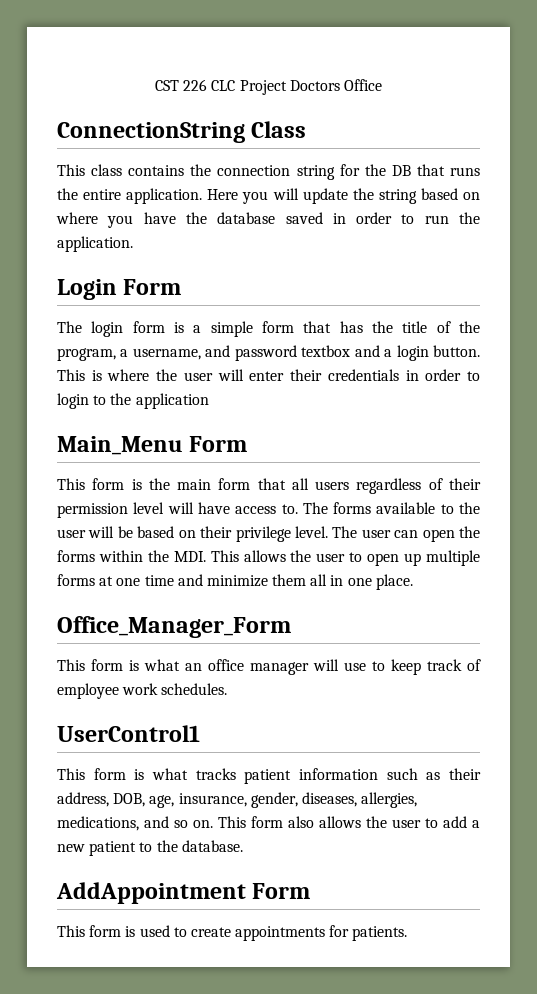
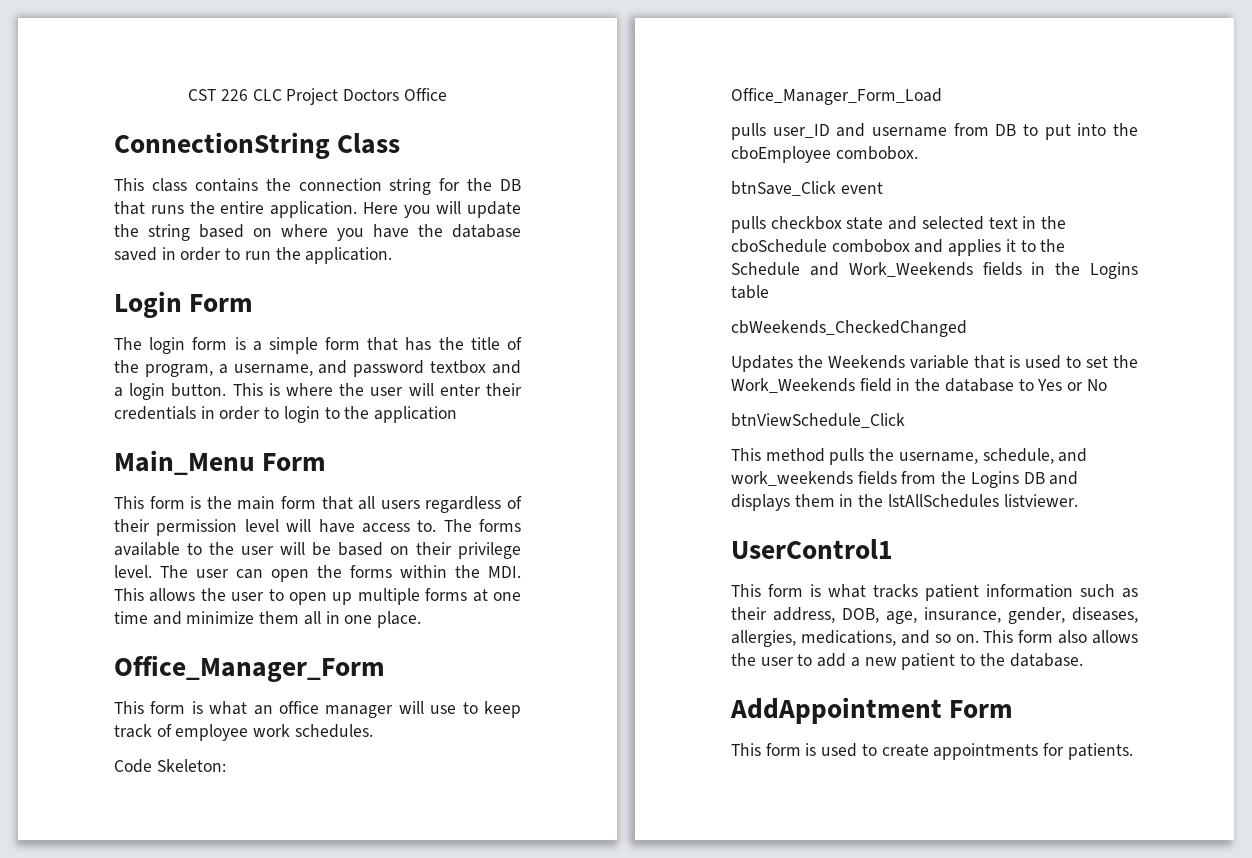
(228, 689) none -> [114,759,226,773] [731,88,942,105] [731,123,1138,140] [731,146,918,163] [731,181,883,196] [731,216,1067,233] [731,239,1066,256] [731,262,1138,279] [731,285,769,299] [731,320,967,337] [731,355,1138,372] [731,378,1107,393] [731,413,905,428] [731,448,1088,465] [731,471,1079,488] [731,494,1078,511] // Code Skeleton: // Office_Manager_Form_Load // pulls user_ID and username from DB to put into the cboEmployee combobox. // btnSave_Click event // pulls checkbox state and selected text in the cboSchedule combobox and applies it to the Schedule and Work_Weekends fields in the Logins table // cbWeekends_CheckedChanged // Updates the Weekends variable that is used to set the Work_Weekends field in the database to Yes or No // btnViewSchedule_Click // This method pulls the username, schedule, and work_weekends fields from the Logins DB and displays them in the lstAllSchedules listviewer.

